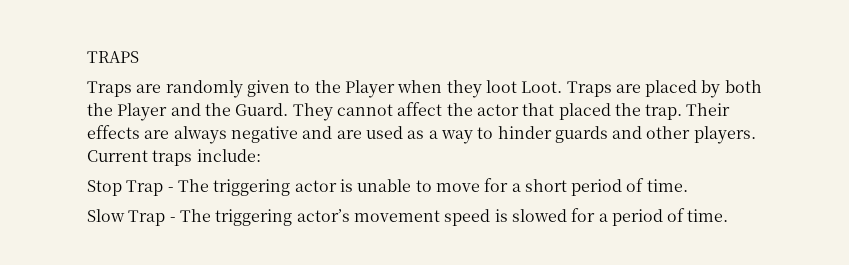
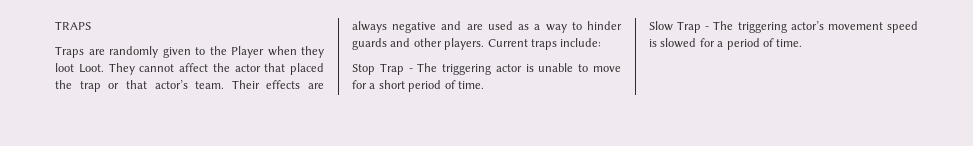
[566,80,762,98] [87,103,289,121] Traps are placed by both the Player and the Guard. -> (104, 68) none
[645,104,683,120] trap. -> [79,80,225,92] trap or that actor’s team.

